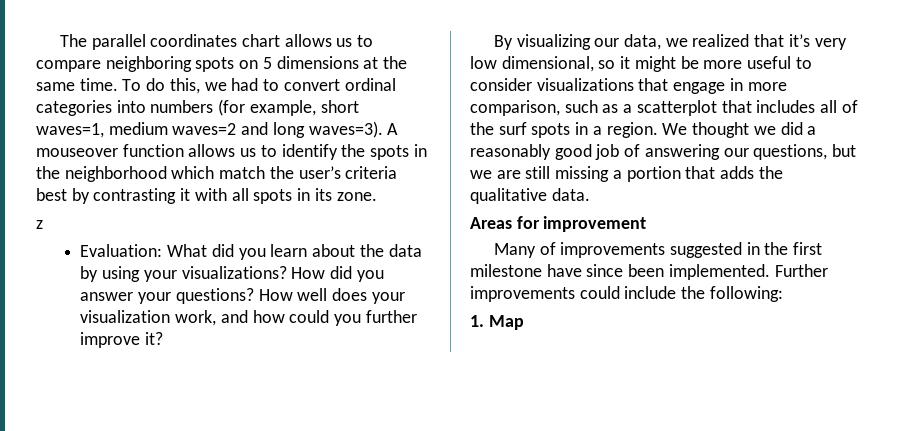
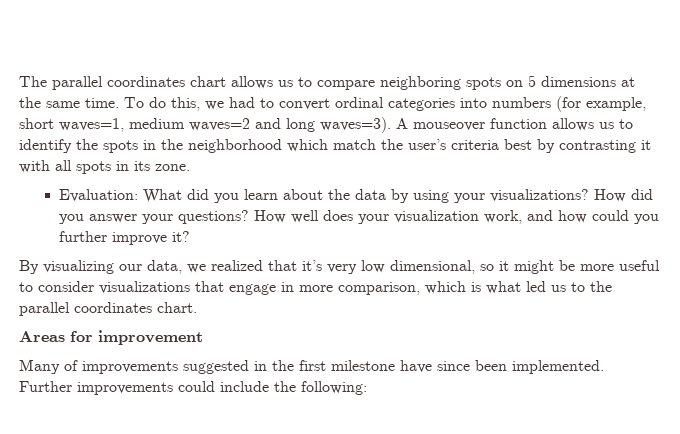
[36,220,43,229] // z -> (190, 167) none
[564,100,858,116] [470,122,817,138] [470,144,857,160] [470,166,783,182] [470,188,590,204] such as a scatterplot that includes all of the surf spots in a region. We thought we did a reasonably good job of answering our questions, but we are still missing a portion that adds the qualitative data. -> [425,281,612,294] [19,302,197,316] which is what led us to the parallel coordinates chart.
[470,315,524,330] // 1. Map -> (367, 388) none

